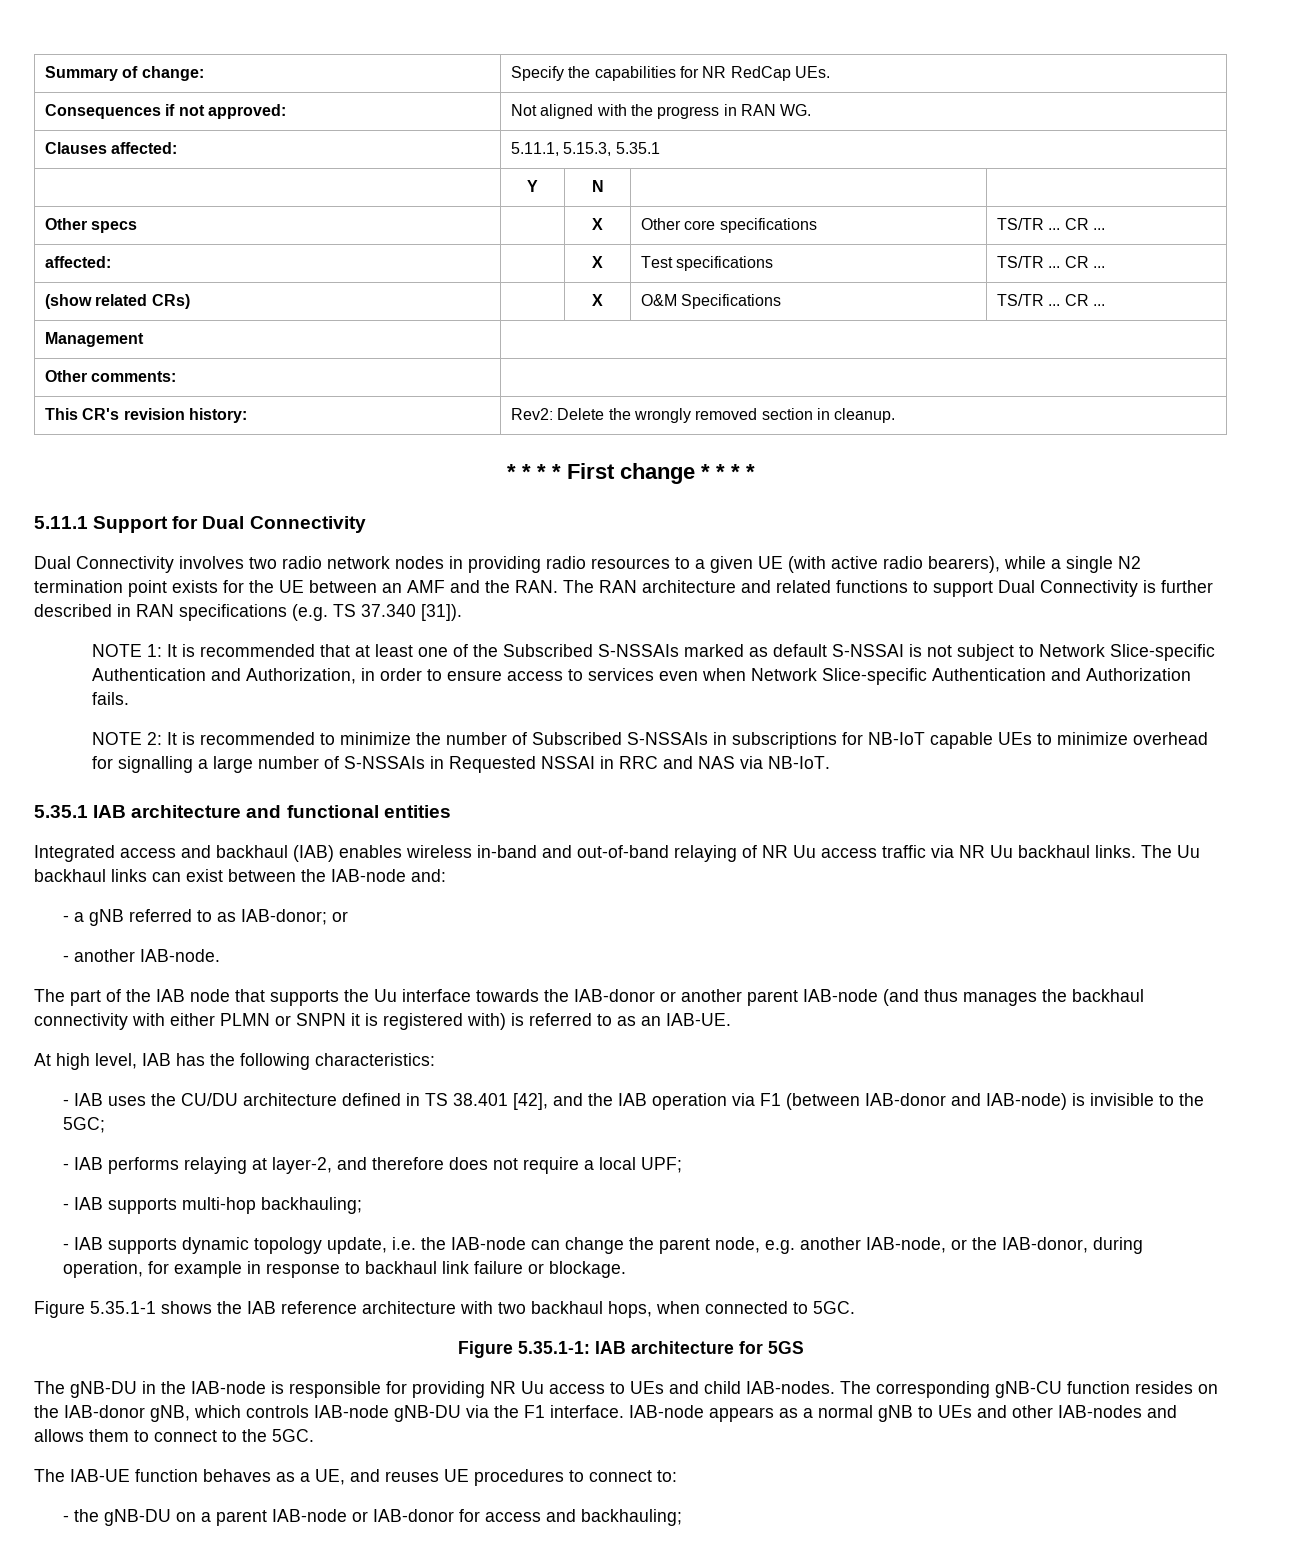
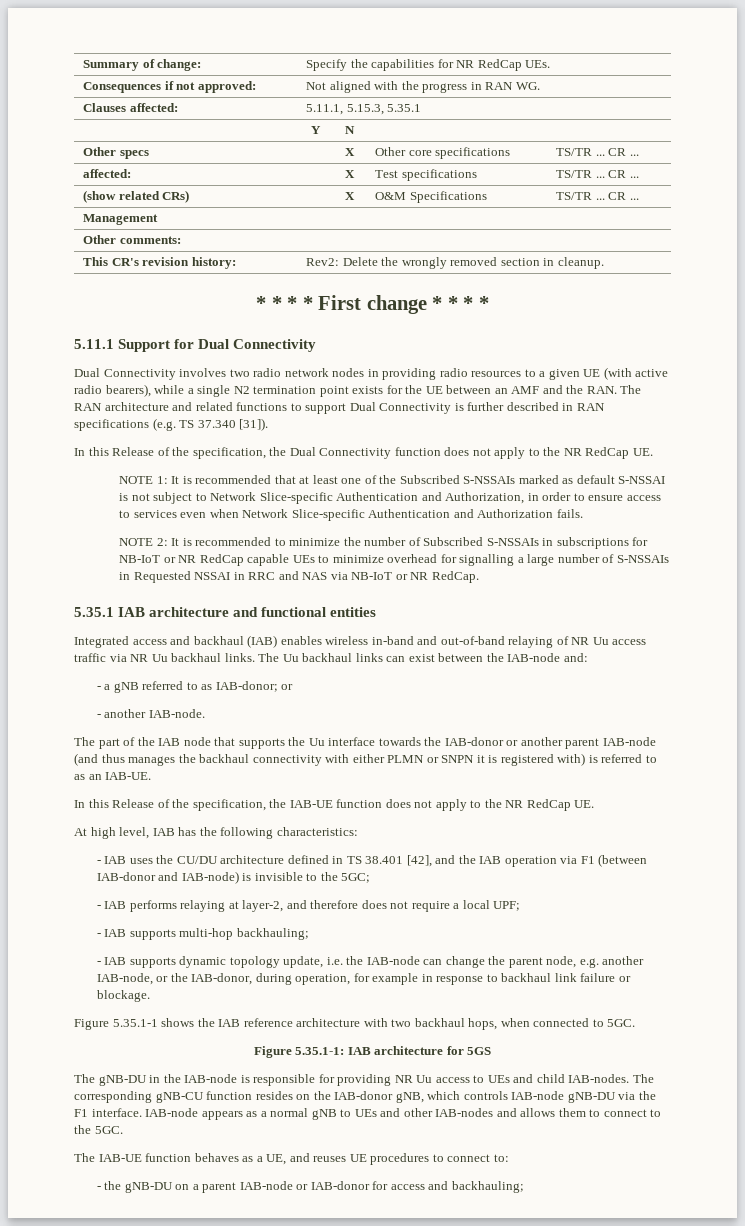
(462, 612) none -> [74,447,653,459] // In this Release of the specification, the Dual Connectivity function does not apply to the NR RedCap UE.
(925, 738) none -> [163,554,244,566] or NR RedCap
[767,756,830,769] NB-IoT. -> [351,571,479,583] NB-IoT or NR RedCap.
(731, 1019) none -> [74,799,595,811] // In this Release of the specification, the IAB-UE function does not apply to the NR RedCap UE.

